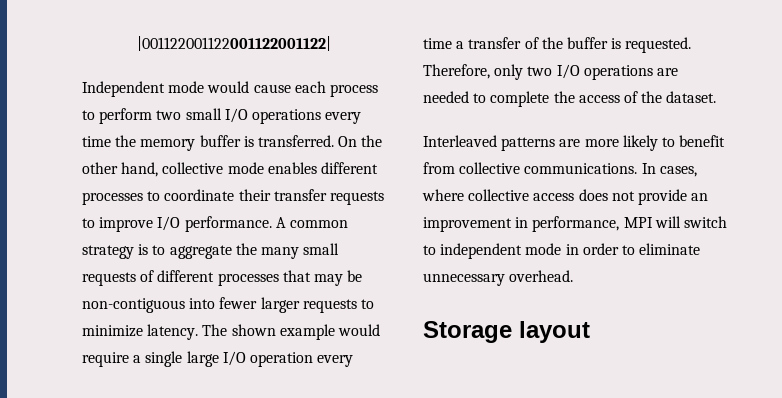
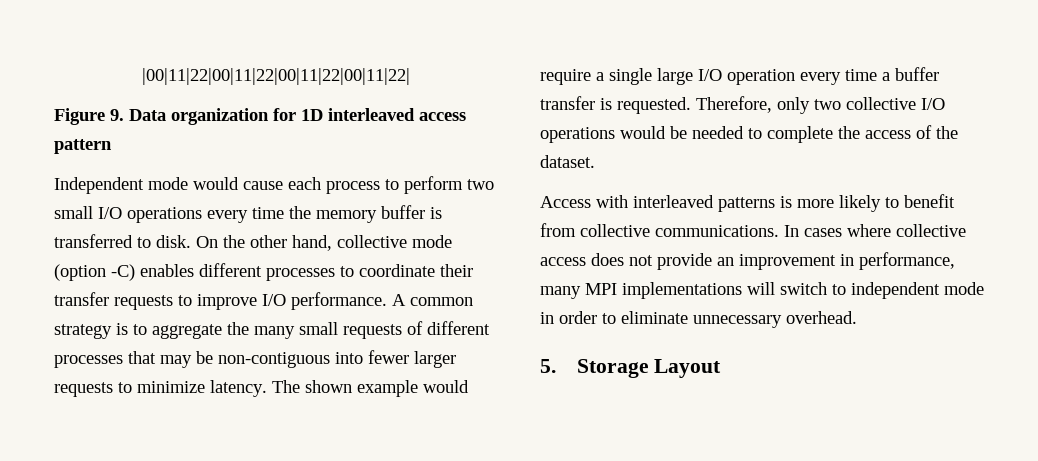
[137,36,331,51] |001122001122001122001122| -> [142,68,410,85] [54,108,466,125] [54,139,112,154] |00|11|22|00|11|22|00|11|22|00|11|22| // Figure 9. Data organization for 1D interleaved access pattern
[257,135,334,147] transferred. -> [54,234,191,248] transferred to disk.
(264, 168) none -> [54,264,135,281] (option -C)
[468,37,608,49] transfer of the buffer -> [895,67,939,81] [540,96,595,110] buffer transfer
[556,64,678,80] I/O operations are -> [846,97,945,110] [540,126,687,143] collective I/O operations would be
[423,135,581,151] Interleaved patterns are -> [540,195,792,212] Access with interleaved patterns is
[659,166,697,177] cases, -> [804,228,842,237] cases
[623,217,653,228] MPI -> [540,282,742,299] many MPI implementations
[423,321,590,343] Storage layout -> [540,359,722,378] 5. Storage Layout

